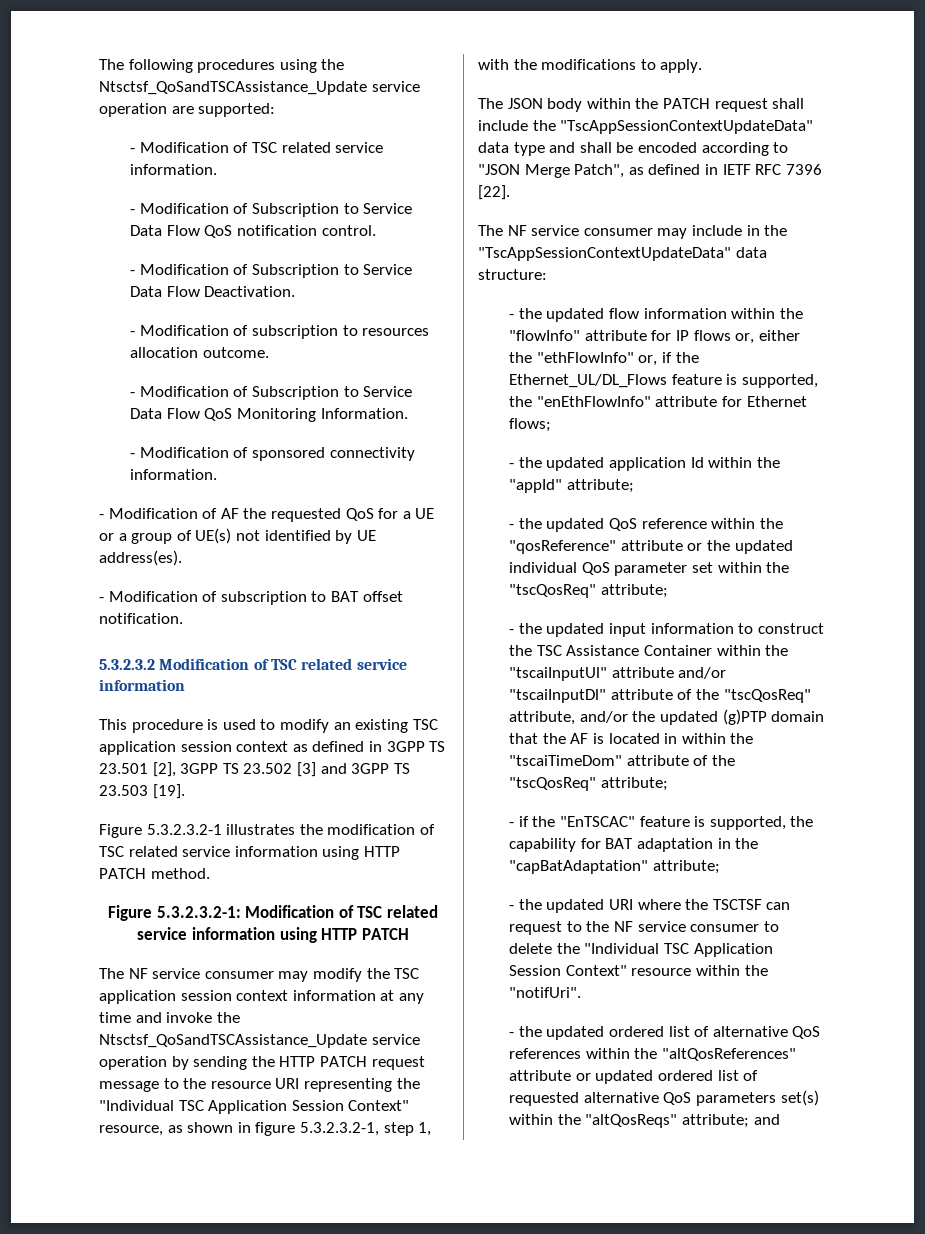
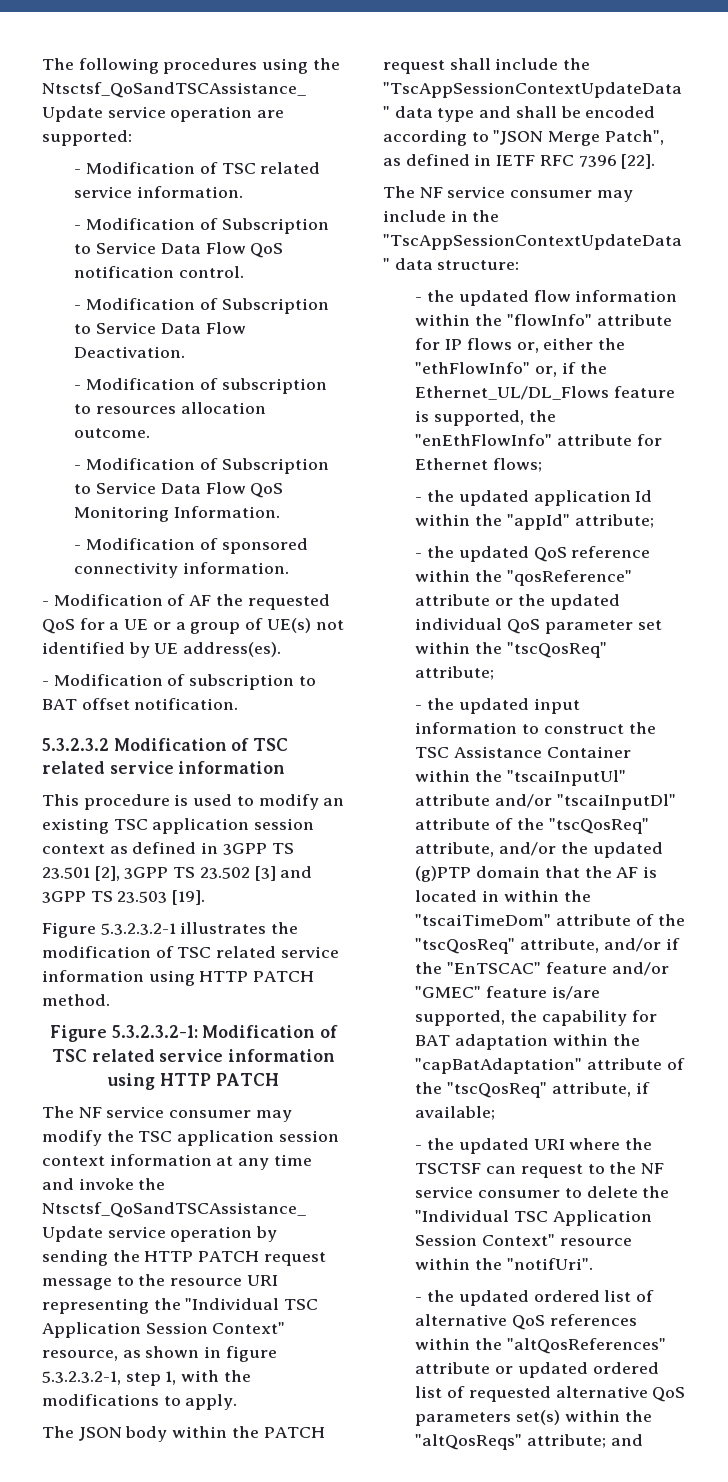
[600,777,668,791] [509,822,515,827] attribute; // - -> [520,938,661,953] attribute, and/or
[694,816,706,827] is -> [611,962,669,976] [415,986,600,1000] and/or "GMEC" feature is/are
[717,838,731,849] in -> [552,1034,608,1046] within
[652,860,720,874] attribute; -> [587,1058,685,1070] [415,1082,650,1098] [415,1106,496,1120] attribute of the "tscQosReq" attribute, if available;

